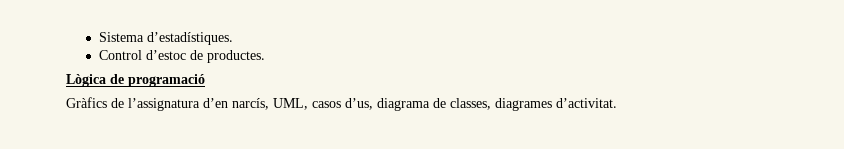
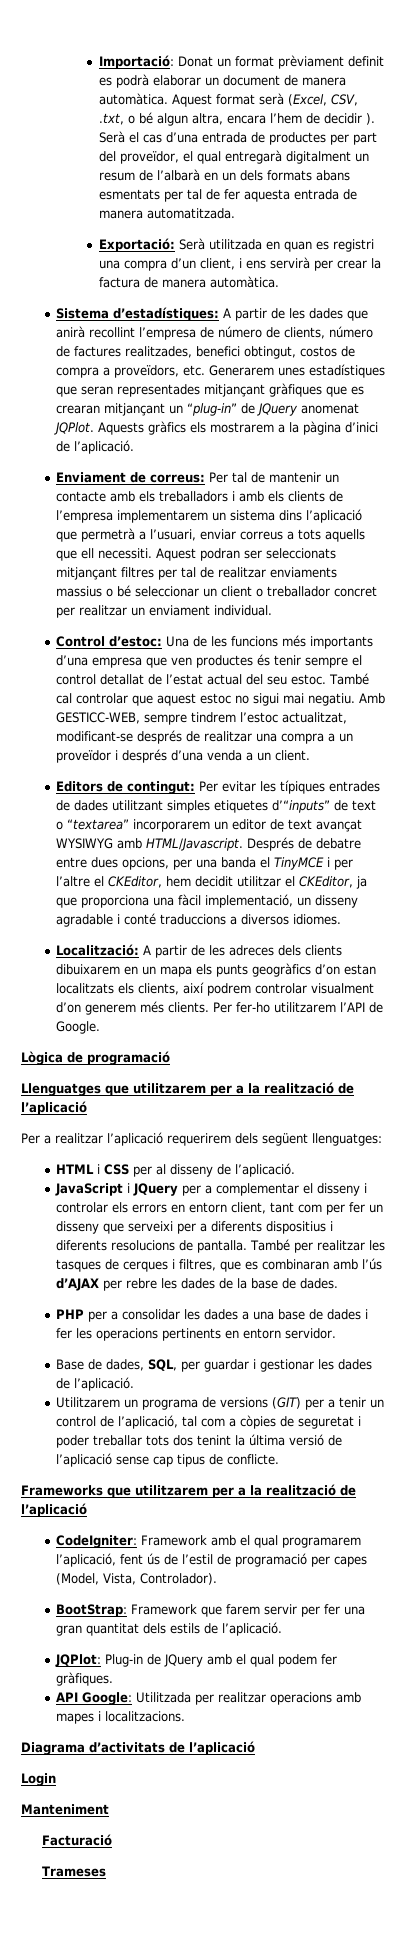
[98,32,233,45] [98,50,265,63] [66,74,205,87] [66,97,617,111] Sistema d’estadístiques. // Control d’estoc de productes. // Lògica de programació // Gràfics de l’assignatura d’en narcís, UML, casos d’us, diagrama de classes, diagrames d’activitat. -> [98,55,384,69] [98,74,346,88] [98,93,358,107] [98,112,375,126] [98,131,377,145] [98,150,369,164] [98,169,350,181] [98,189,357,202] [98,208,235,219] [98,238,374,252] [98,257,381,271] [98,276,279,288] [56,307,369,321] [56,326,374,340] [56,346,356,359] [56,364,386,378] [56,383,365,397] [56,403,360,416] [54,421,379,435] [56,440,135,454] [56,472,340,483] [56,491,344,502] [56,509,363,523] [56,528,366,542] [56,548,337,561] [56,567,338,580] [56,585,378,597] [56,605,273,618] [56,635,374,649] [56,654,363,668] [56,673,370,685] [56,693,386,706] [56,712,348,725] [56,730,354,744] [56,749,311,763] [56,780,381,794] [56,800,377,813] [56,819,363,832] [56,837,362,851] [56,857,354,870] [56,876,368,889] [56,894,359,908] [56,913,342,927] [56,944,343,958] [56,963,377,977] [56,982,375,996] [56,1001,384,1015] [56,1021,101,1034] [21,1051,170,1065] [21,1082,354,1096] [21,1101,87,1115] [21,1132,382,1146] [56,1163,296,1177] [55,1183,368,1196] [56,1202,384,1215] [56,1221,334,1234] [56,1239,385,1253] [56,1258,383,1272] [56,1278,339,1291] [56,1309,369,1322] [56,1328,337,1341] [56,1359,373,1372] [56,1377,135,1391] [56,1397,385,1410] [56,1415,362,1429] [56,1434,343,1448] [56,1453,280,1467] [21,1484,356,1498] [21,1503,87,1517] [56,1535,362,1548] [56,1553,368,1567] [56,1573,218,1585] [56,1604,366,1617] [56,1622,283,1636] [55,1654,338,1667] [56,1672,114,1686] [56,1692,362,1705] [56,1711,186,1724] [21,1741,255,1755] [21,1773,56,1786] [21,1804,109,1815] [42,1834,113,1846] [42,1866,107,1877] Importació: Donat un format prèviament definit es podrà elaborar un document de manera automàtica. Aquest format serà (Excel, CSV, .txt, o bé algun altra, encara l’hem de decidir ). Serà el cas d’una entrada de productes per part del proveïdor, el qual entregarà digitalment un resum de l’albarà en un dels formats abans esmentats per tal de fer aquesta entrada de manera automatitzada. // Exportació: Serà utilitzada en quan es registri una compra d’un client, i ens servirà per crear la factura de manera automàtica. // Sistema d’estadístiques: A partir de les dades que anirà recollint l’empresa de número de clients, número de factures realitzades, benefici obtingut, costos de compra a proveïdors, etc. Generarem unes estadístiques que seran representades mitjançant gràfiques que es crearan mitjançant un “plug-in” de JQuery anomenat JQPlot. Aquests gràfics els mostrarem a la pàgina d’inici de l’aplicació. // Enviament de correus: Per tal de mantenir un contacte amb els treballadors i amb els clients de l’empresa implementarem un sistema dins l’aplicació que permetrà a l’usuari, enviar correus a tots aquells que ell necessiti. Aquest podran ser seleccionats mitjançant filtres per tal de realitzar enviaments massius o bé seleccionar un client o treballador concret per realitzar un enviament individual. // Control d’estoc: Una de les funcions més importants d’una empresa que ven productes és tenir sempre el control detallat de l’estat actual del seu estoc. També cal controlar que aquest estoc no sigui mai negatiu. Amb GESTICC-WEB, sempre tindrem l’estoc actualitzat, modificant-se després de realitzar una compra a un proveïdor i després d’una venda a un client. // Editors de contingut: Per evitar les típiques entrades de dades utilitzant simples etiquetes d’“inputs” de text o “textarea” incorporarem un editor de text avançat WYSIWYG amb HTML/Javascript. Després de debatre entre dues opcions, per una banda el TinyMCE i per l’altre el CKEditor, hem decidit utilitzar el CKEditor, ja que proporciona una fàcil implementació, un disseny agradable i conté traduccions a diversos idiomes. // Localització: A partir de les adreces dels clients dibuixarem en un mapa els punts geogràfics d’on estan localitzats els clients, així podrem controlar visualment d’on generem més clients. Per fer-ho utilitzarem l’API de Google. // Lògica de programació // Llenguatges que utilitzarem per a la realització de l’aplicació // Per a realitzar l’aplicació requerirem dels següent llenguatges: // HTML i CSS per al disseny de l’aplicació. // JavaScript i JQuery per a complementar el disseny i controlar els errors en entorn client, tant com per fer un disseny que serveixi per a diferents dispositius i diferents resolucions de pantalla. També per realitzar les tasques de cerques i filtres, que es combinaran amb l’ús d’AJAX per rebre les dades de la base de dades. // PHP per a consolidar les dades a una base de dades i fer les operacions pertinents en entorn servidor. // Base de dades, SQL, per guardar i gestionar les dades de l’aplicació. // Utilitzarem un programa de versions (GIT) per a tenir un control de l’aplicació, tal com a còpies de seguretat i poder treballar tots dos tenint la última versió de l’aplicació sense cap tipus de conflicte. // Frameworks que utilitzarem per a la realització de l’aplicació // CodeIgniter: Framework amb el qual programarem l’aplicació, fent ús de l’estil de programació per capes (Model, Vista, Controlador). // BootStrap: Framework que farem servir per fer una gran quantitat dels estils de l’aplicació. // JQPlot: Plug-in de JQuery amb el qual podem fer gràfiques. // API Google: Utilitzada per realitzar operacions amb mapes i localitzacions. // Diagrama d’activitats de l’aplicació // Login // Manteniment // Facturació // Trameses

